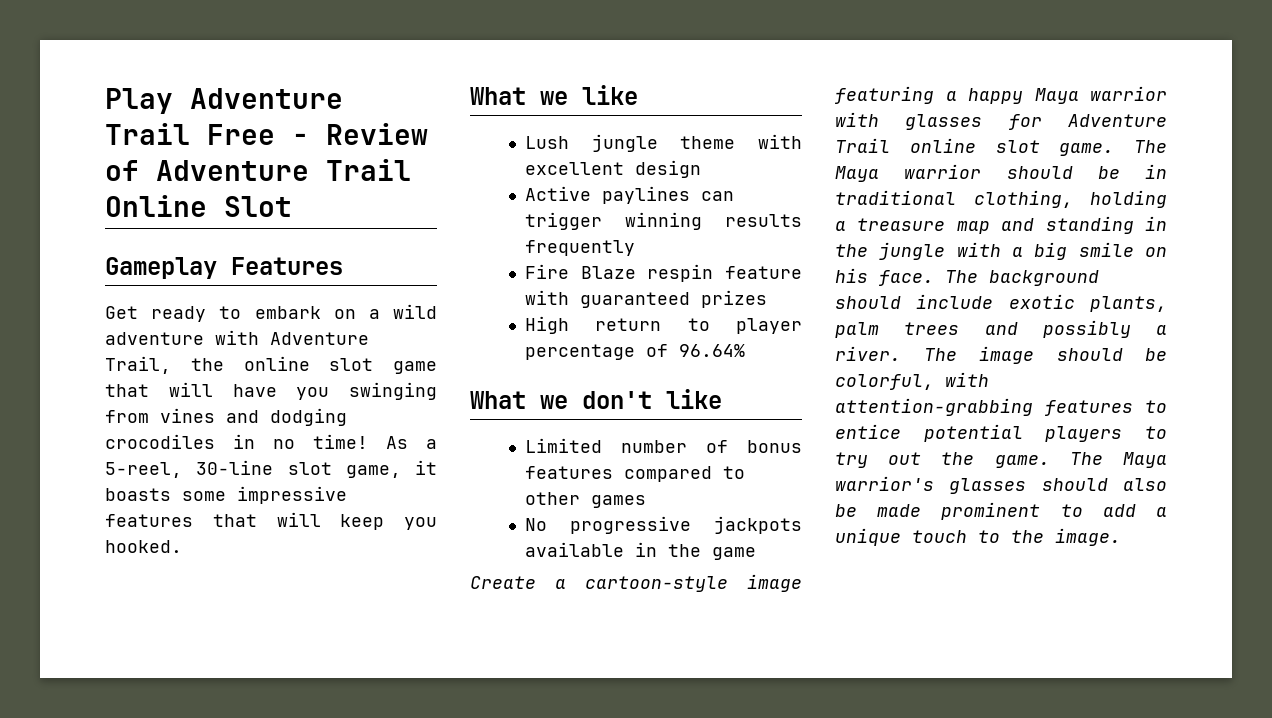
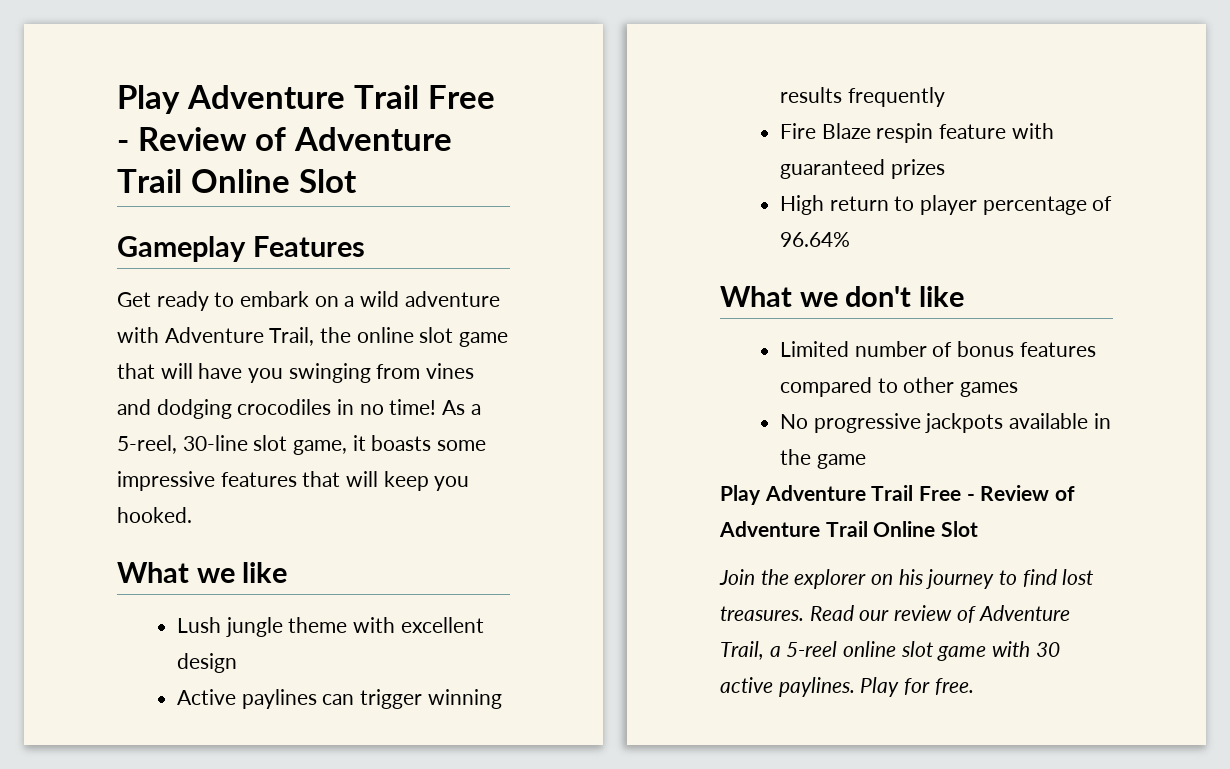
[470,574,802,592] [835,86,1167,104] [835,112,1167,130] [835,138,1167,156] [835,164,1167,182] [835,190,1167,208] [835,216,1167,234] [835,242,1167,260] [835,268,1099,286] [835,294,1167,312] [835,320,1167,338] [835,346,1167,364] [835,372,989,390] [835,398,1167,416] [835,424,1167,442] [835,452,1167,468] [835,476,1167,494] [835,502,1167,520] [835,528,1121,546] Create a cartoon-style image featuring a happy Maya warrior with glasses for Adventure Trail online slot game. The Maya warrior should be in traditional clothing, holding a treasure map and standing in the jungle with a big smile on his face. The background should include exotic plants, palm trees and possibly a river. The image should be colorful, with attention-grabbing features to entice potential players to try out the game. The Maya warrior's glasses should also be made prominent to add a unique touch to the image. -> [720,485,1076,505] [719,521,979,537] [719,569,1095,589] [720,605,1071,623] [720,641,1060,661] [720,677,974,697] Play Adventure Trail Free - Review of Adventure Trail Online Slot // Join the explorer on his journey to find lost treasures. Read our review of Adventure Trail, a 5-reel online slot game with 30 active paylines. Play for free.

